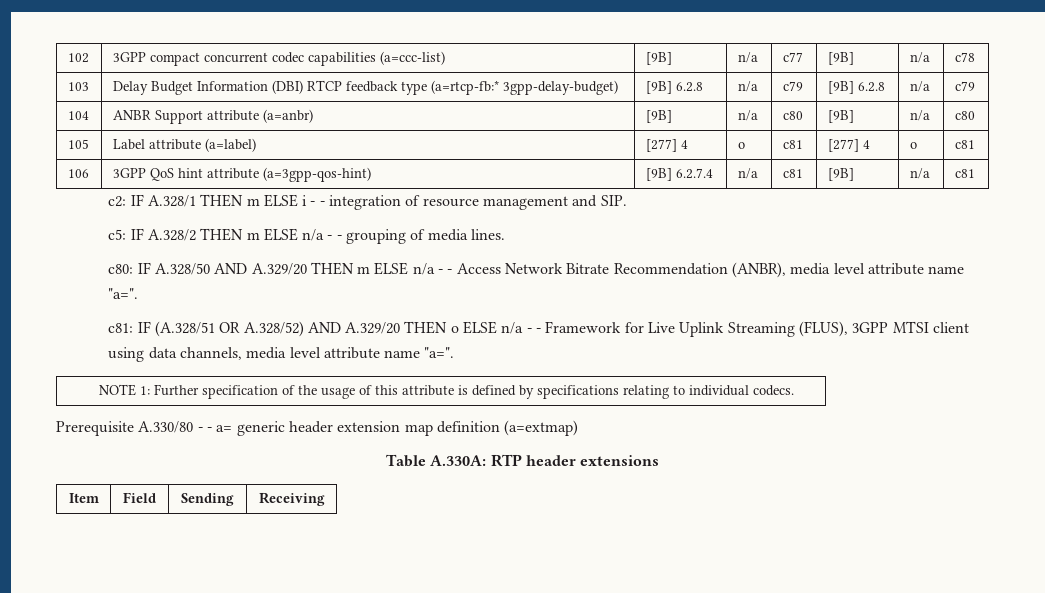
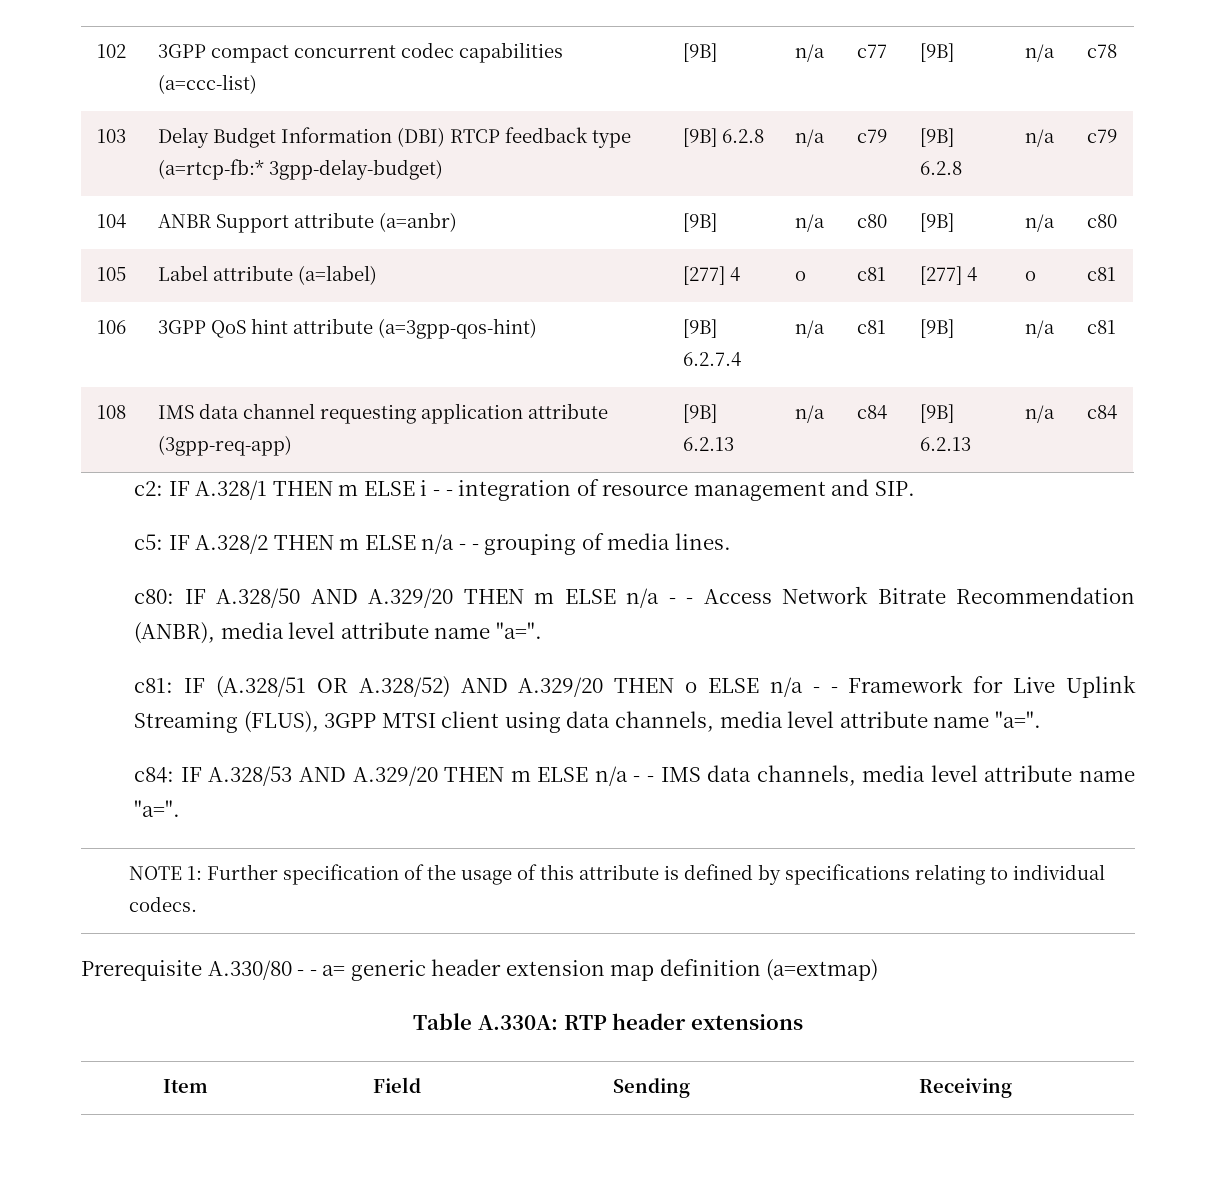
(975, 173) none -> [96,405,126,419] [157,403,608,424] [157,435,292,456] [682,404,717,423] [682,437,734,451] [794,405,825,423] [856,405,887,419] [919,404,954,423] [919,437,971,451] [1024,405,1055,423] [1086,405,1117,419] // 108 | IMS data channel requesting application attribute (3gpp-req-app) | [9B] 6.2.13 | n/a | c84 | [9B] 6.2.13 | n/a | c84
(455, 352) none -> [134,765,1136,786] [134,800,181,817] // c84: IF A.328/53 AND A.329/20 THEN m ELSE n/a - - IMS data channels, media level attribute name "a=".

